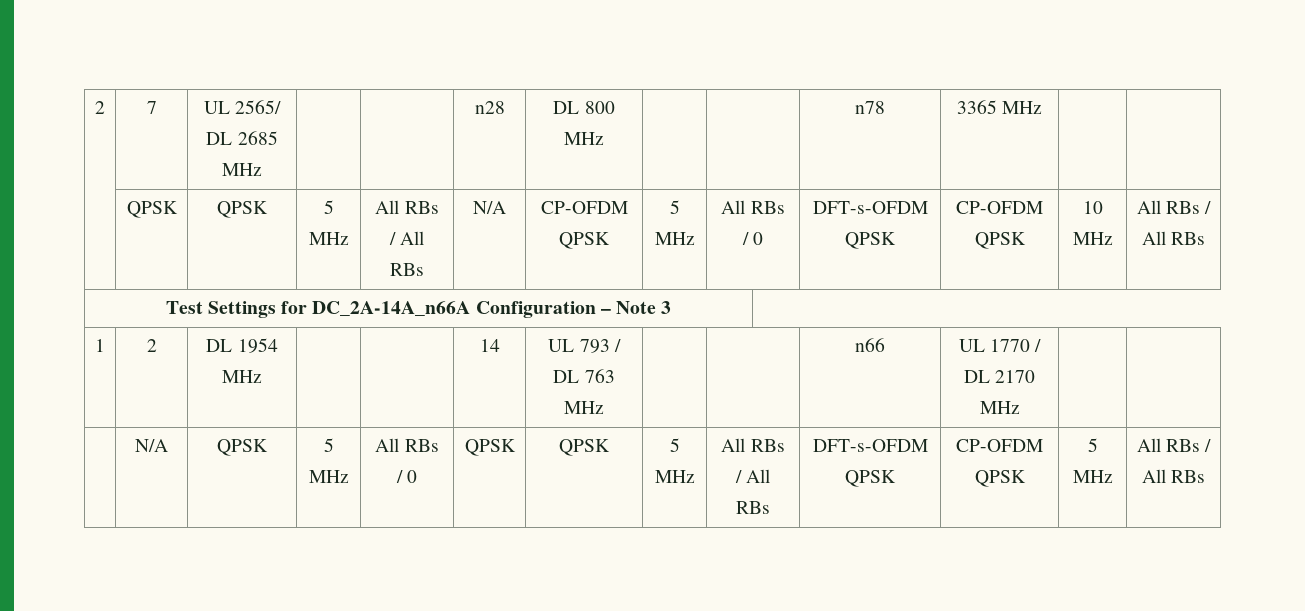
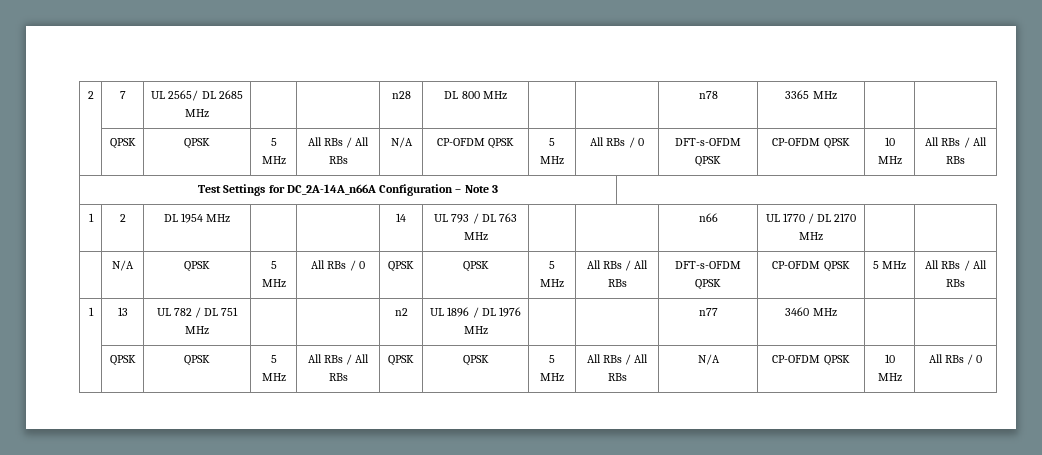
(1206, 476) none -> [88,307,94,316] [117,307,128,316] [156,307,239,318] [185,326,209,335] [394,308,408,316] [430,307,521,318] [463,326,488,335] [698,308,718,316] [785,307,837,317] [109,355,136,366] [184,355,210,366] [270,355,277,363] [261,373,286,382] [307,354,370,365] [328,373,348,381] [388,355,414,366] [462,355,489,366] [549,355,555,363] [540,373,564,382] [586,354,649,365] [607,373,627,381] [697,354,720,365] [772,355,850,366] [884,354,895,363] [877,373,902,382] [928,354,983,365] // 1 | 13 | UL 782 / DL 751 MHz | | | n2 | UL 1896 / DL 1976 MHz | | | n77 | 3460 MHz | | // | QPSK | QPSK | 5 MHz | All RBs / All RBs | QPSK | QPSK | 5 MHz | All RBs / All RBs | N/A | CP-OFDM QPSK | 10 MHz | All RBs / 0

